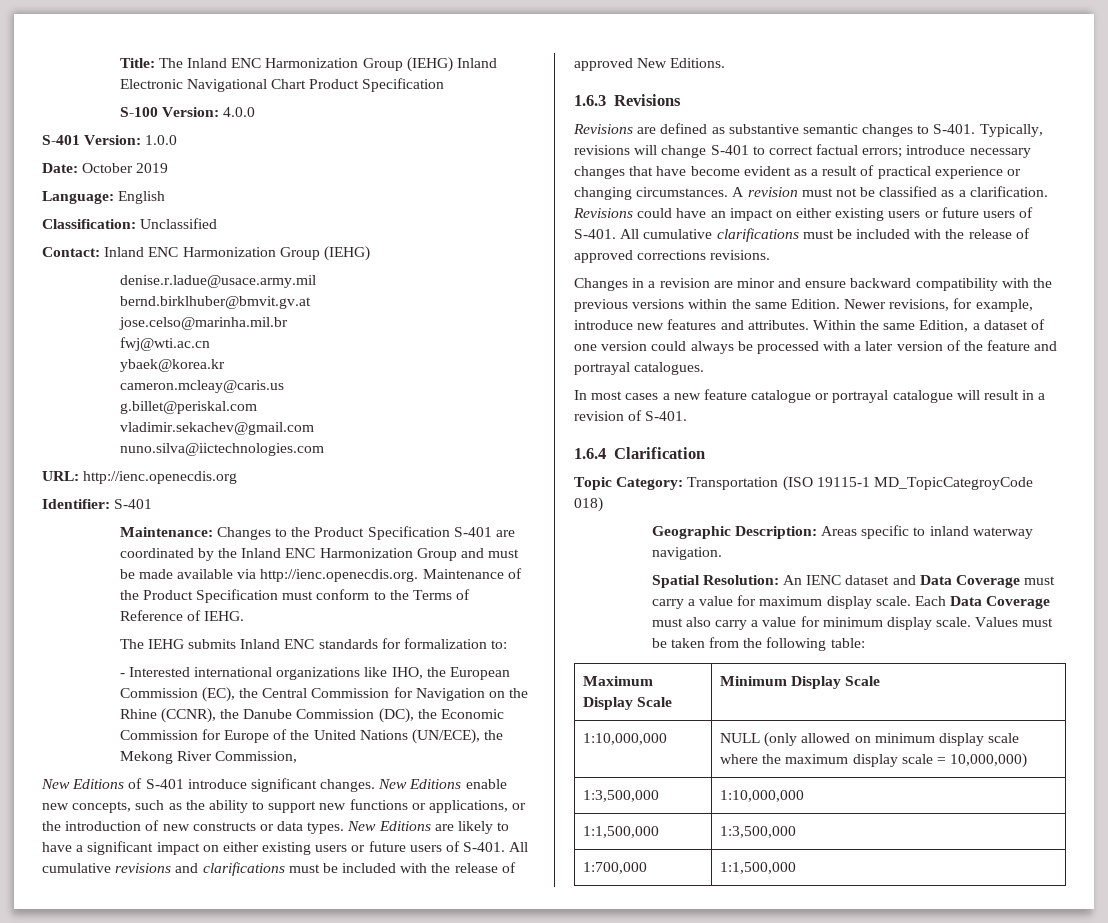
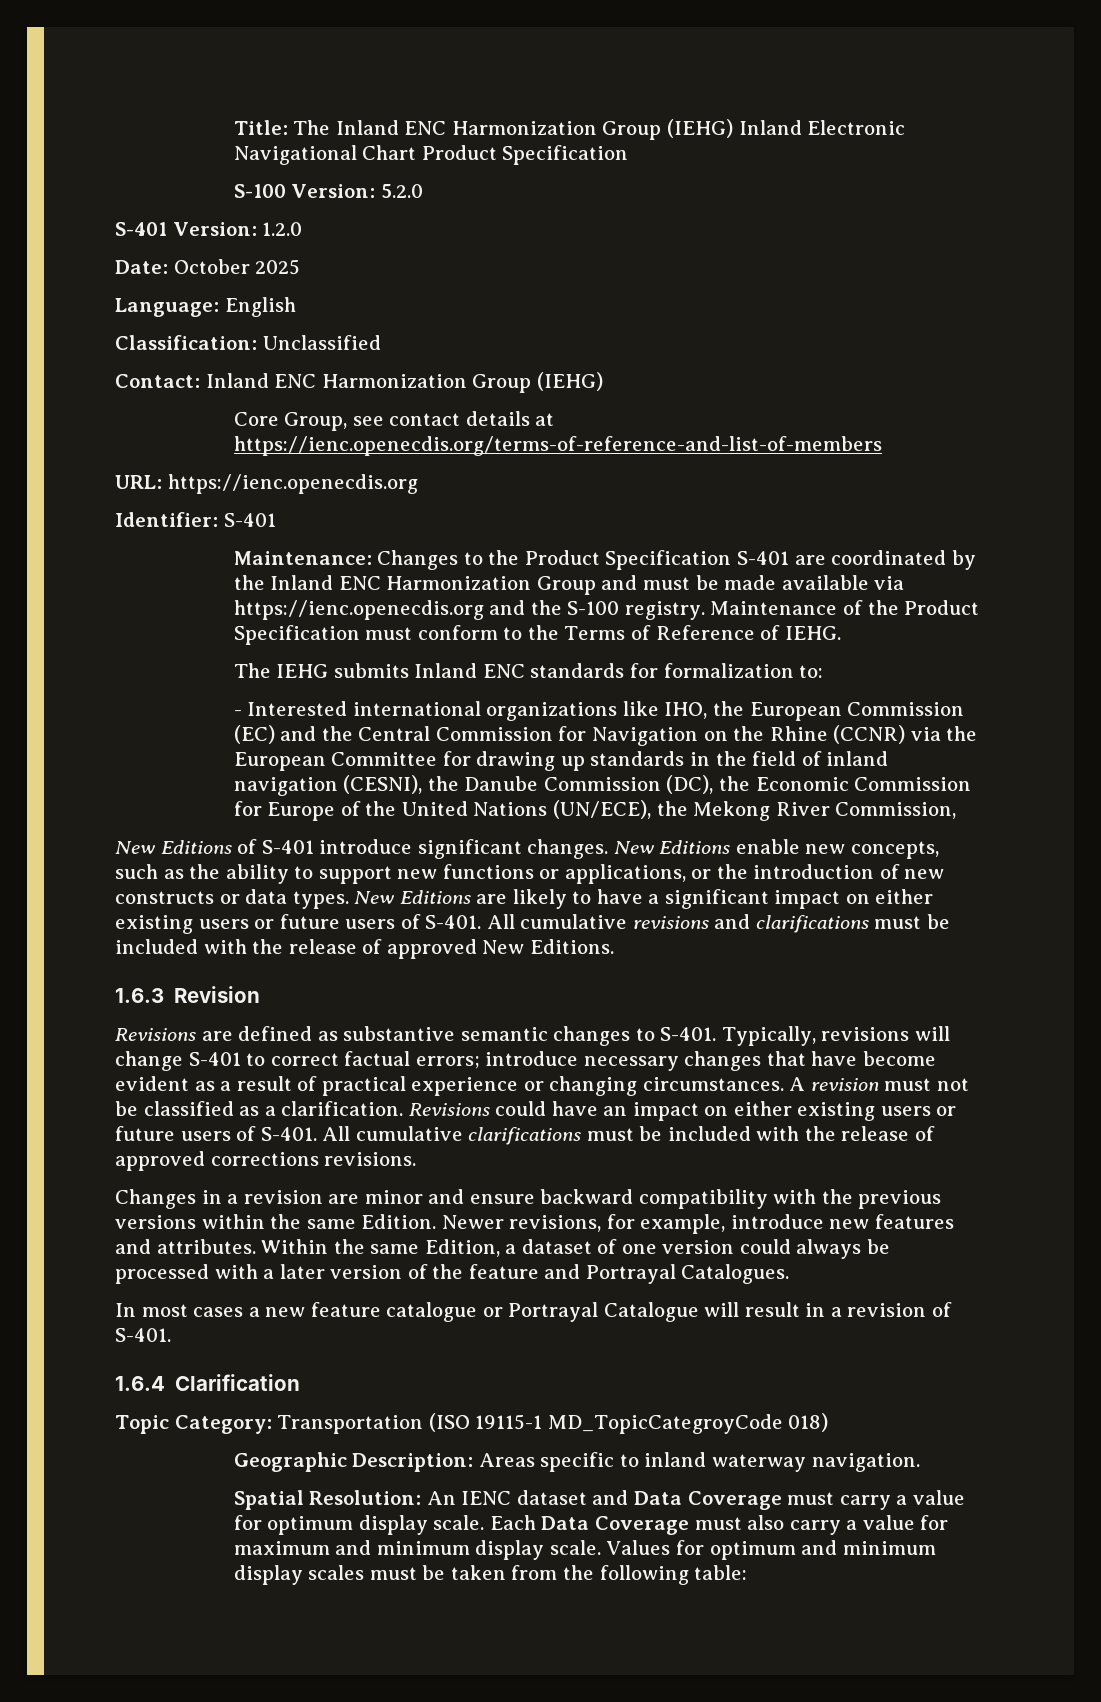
[222,107,255,117] 4.0.0 -> [380,184,423,198] 5.2.0
[145,135,178,145] 1.0.0 -> [262,222,303,236] 1.2.0
[136,163,169,173] 2019 -> [255,259,301,275] 2025
[119,275,316,288] [119,296,311,309] [118,317,288,330] [119,337,210,351] [119,359,225,372] [119,380,284,393] [119,401,257,414] [119,422,314,435] [119,443,324,456] denise.r.ladue@usace.army.mil // bernd.birklhuber@bmvit.gv.at // jose.celso@marinha.mil.br // fwj@wti.ac.cn // ybaek@korea.kr // cameron.mcleay@caris.us // g.billet@periskal.com // vladimir.sekachev@gmail.com // nuno.silva@iictechnologies.com -> [233,411,555,431] [233,436,882,456] Core Group, see contact details at https://ienc.openecdis.org/terms-of-reference-and-list-of-members
[83,471,238,484] http://ienc.openecdis.org -> [167,474,418,494] https://ienc.openecdis.org
[260,569,419,582] http://ienc.openecdis.org. -> [233,600,705,620] https://ienc.openecdis.org and the S-100 registry.
[201,687,235,702] (EC), -> [233,725,317,744] (EC) and
[160,708,216,723] (CCNR), -> [833,725,978,744] [233,751,889,771] [233,775,423,796] (CCNR) via the European Committee for drawing up standards in the field of inland navigation (CESNI),
[613,94,681,106] Revisions -> [174,986,261,1003] Revision
[574,362,705,375] portrayal catalogues. -> [585,1264,790,1284] Portrayal Catalogues.
[832,390,953,403] portrayal catalogue -> [508,1302,699,1322] Portrayal Catalogue
[759,596,823,606] maximum -> [267,1516,354,1535] optimum
(820, 621) none -> [233,1540,372,1555] maximum and
(1019, 622) none -> [675,1540,936,1560] [233,1565,365,1585] for optimum and minimum display scales
[583,676,654,686] [583,697,673,710] [720,676,881,689] [583,733,668,745] [720,732,1020,747] [720,753,1028,768] [583,790,660,802] [720,790,805,802] [583,826,660,838] [720,826,797,838] [583,862,648,874] [720,862,797,874] // Maximum Display Scale | Minimum Display Scale // 1:10,000,000 | NULL (only allowed on minimum display scale where the maximum display scale = 10,000,000) // 1:3,500,000 | 1:10,000,000 // 1:1,500,000 | 1:3,500,000 // 1:700,000 | 1:1,500,000 -> (748, 1572) none

